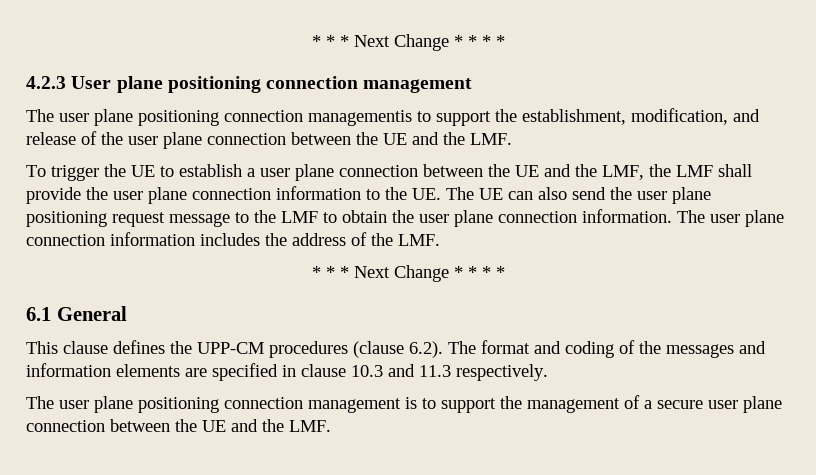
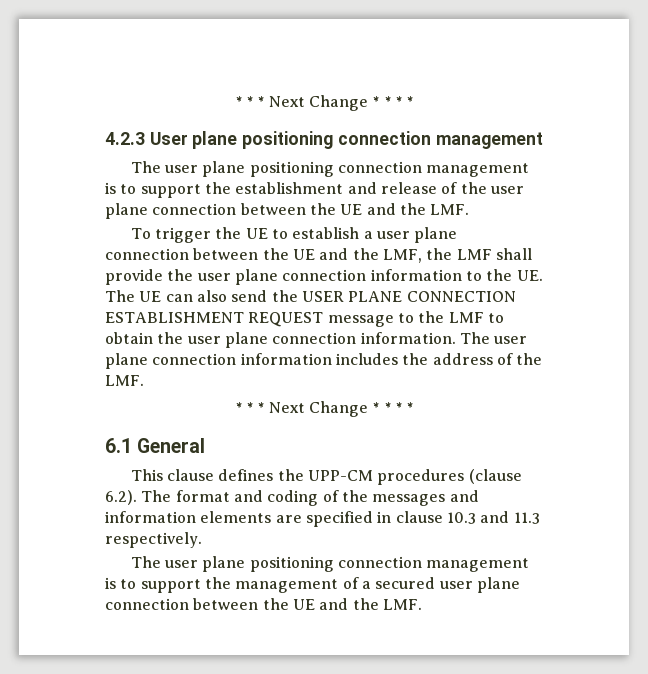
[308,108,728,126] managementis to support the establishment, modification, -> [426,163,530,177] [105,182,344,198] management is to support the establishment
[637,187,711,204] [26,211,165,227] user plane positioning request -> [301,291,516,302] [105,312,324,327] USER PLANE CONNECTION ESTABLISHMENT REQUEST
[657,400,703,409] secure -> [375,577,436,589] secured

